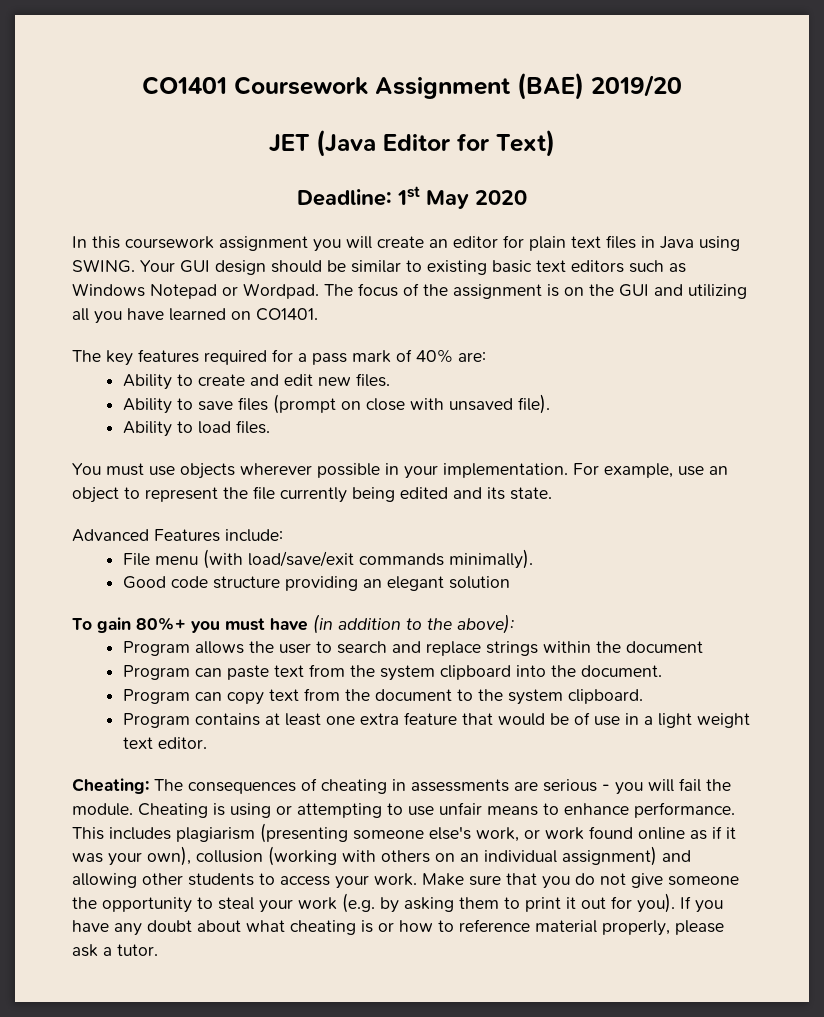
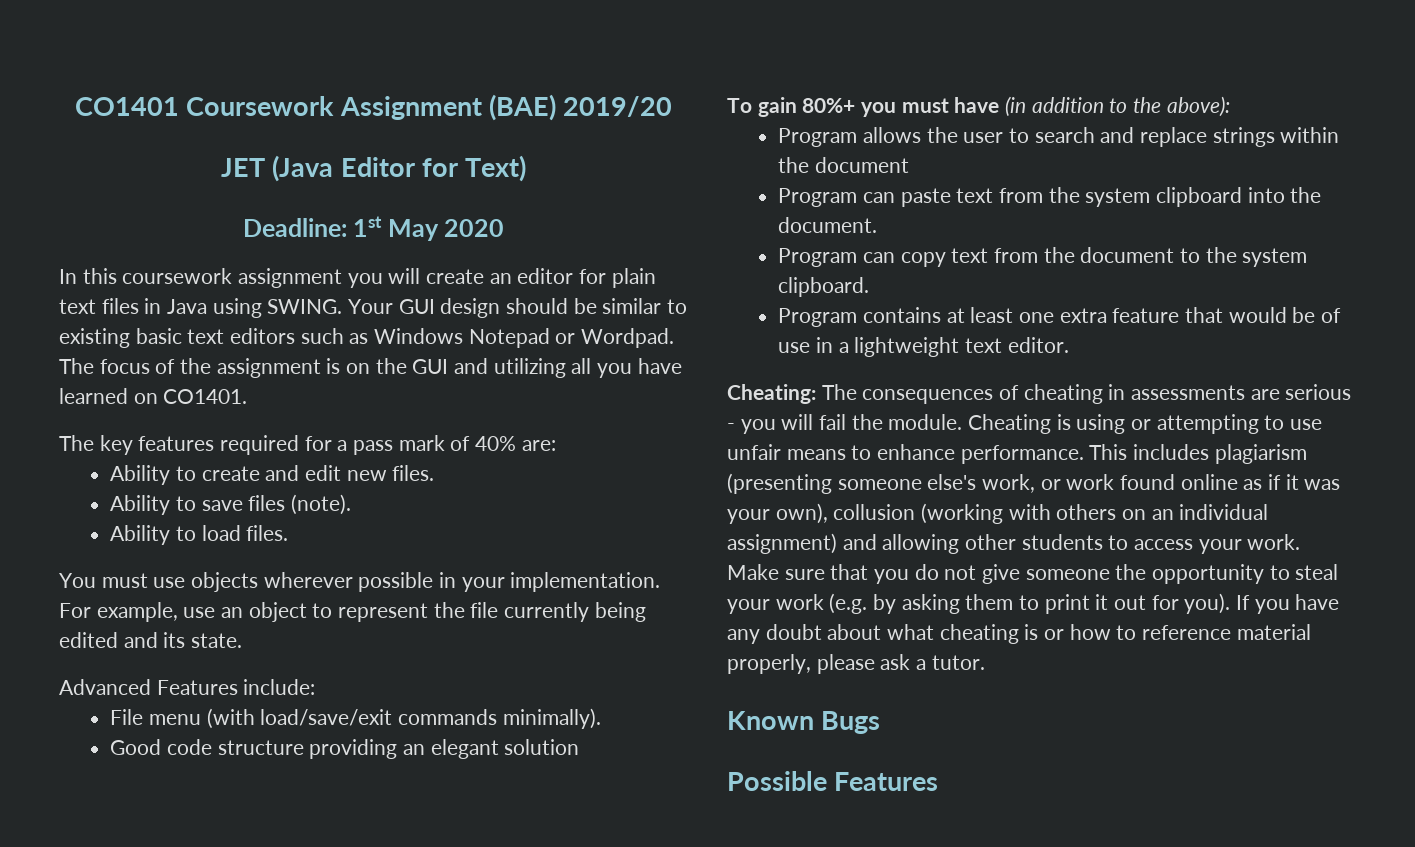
[273,394,551,414] (prompt on close with unsaved file). -> [291,494,352,515] (note).
[658,713,751,728] light weight -> [854,337,960,357] lightweight
(158, 950) none -> [727,711,881,734] [727,771,939,791] // Known Bugs // Possible Features

